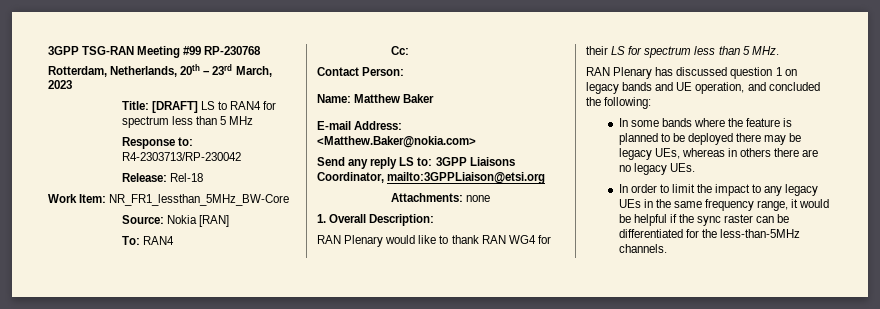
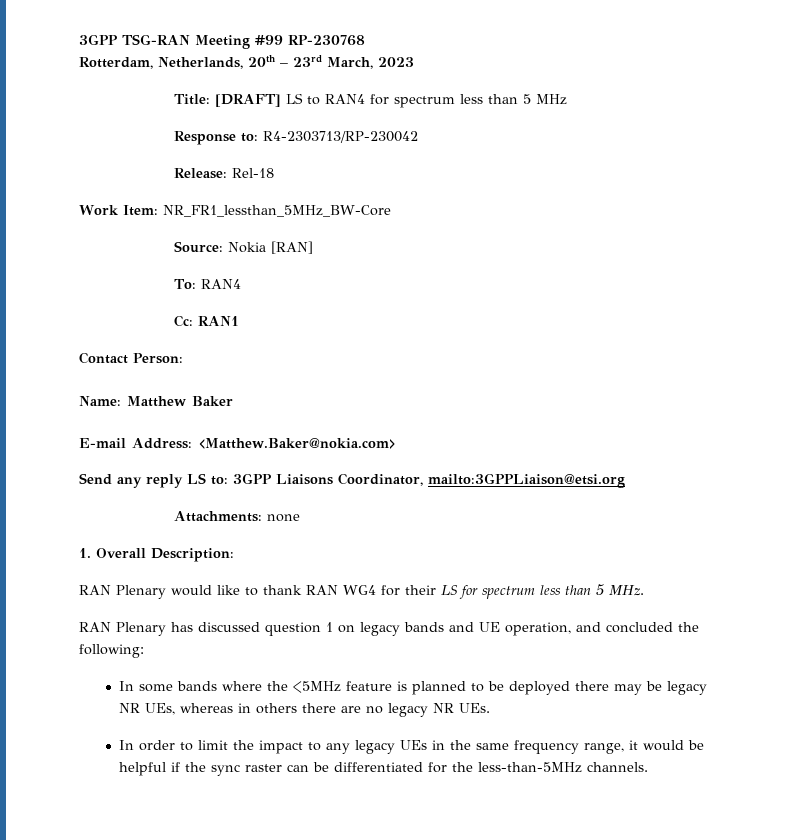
(409, 50) none -> [197,316,239,326] RAN1
(744, 122) none -> [292,681,341,693] <5MHz
(652, 154) none -> [118,703,140,713] NR
(667, 169) none -> [432,703,454,713] NR

